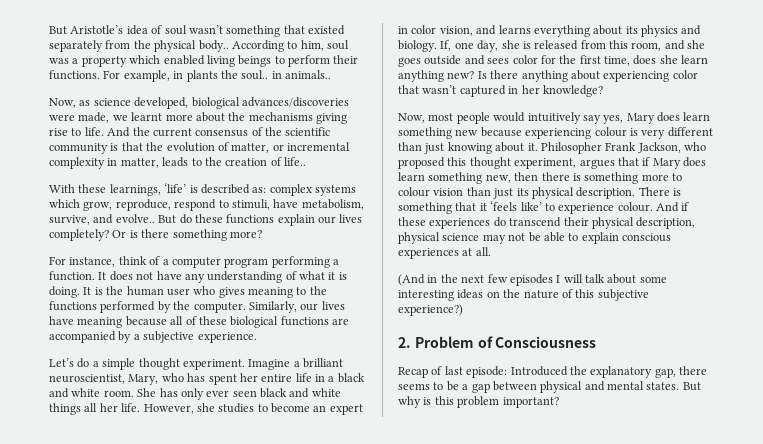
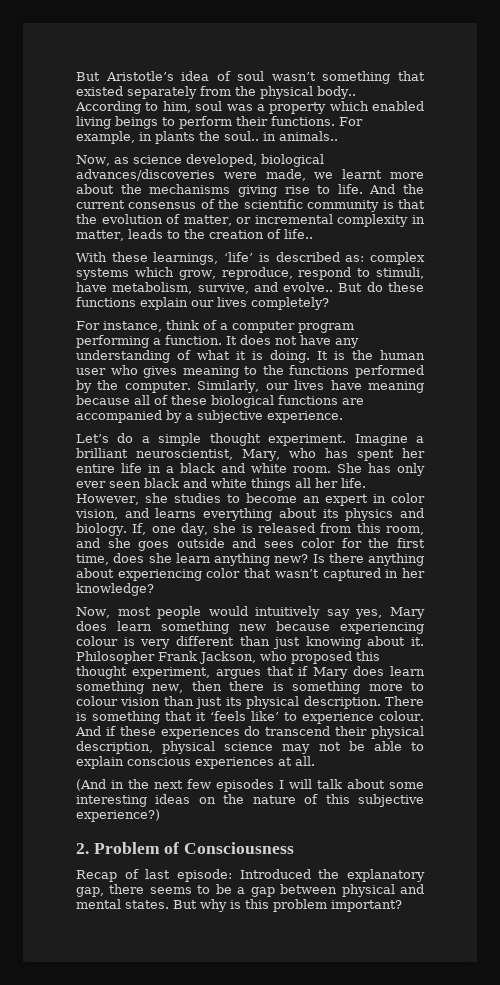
[112,229,262,241] Or is there something more? -> (329, 303) none

